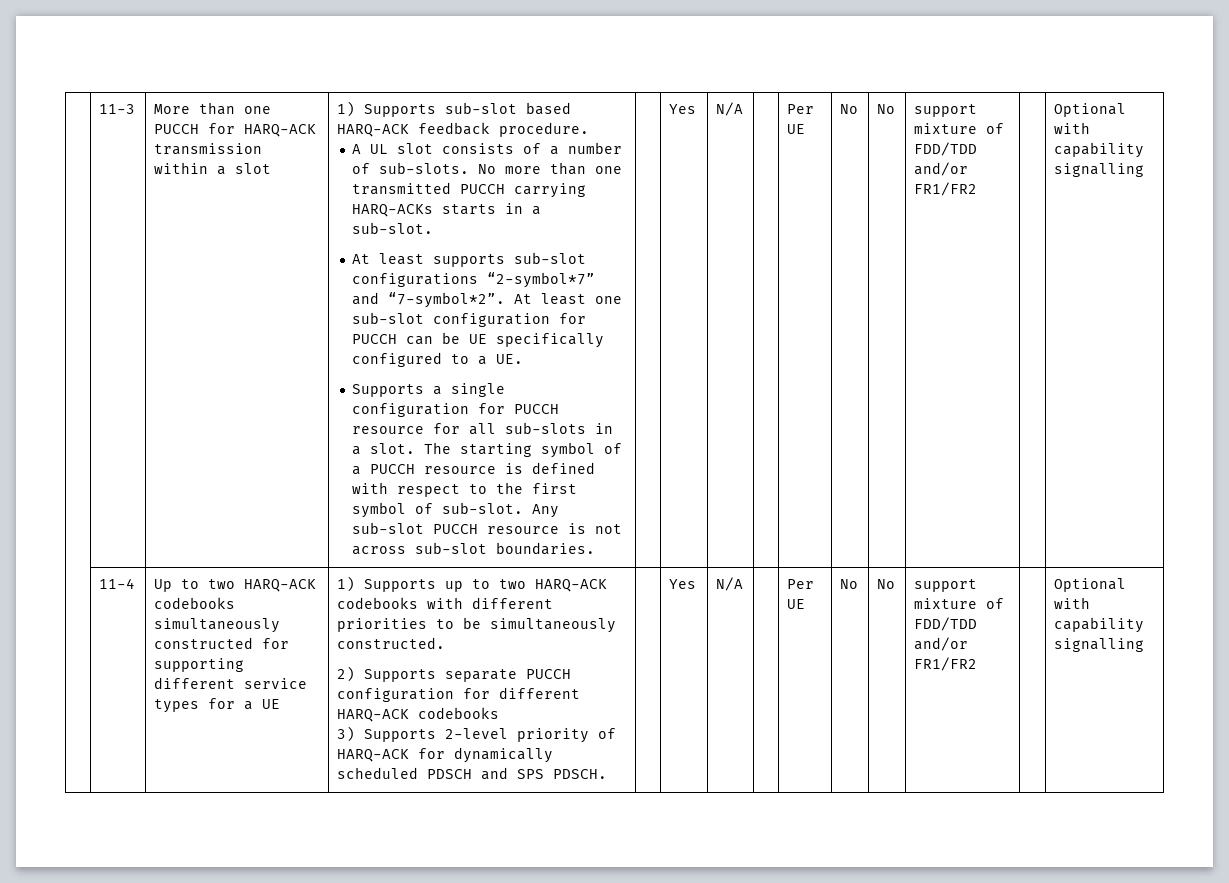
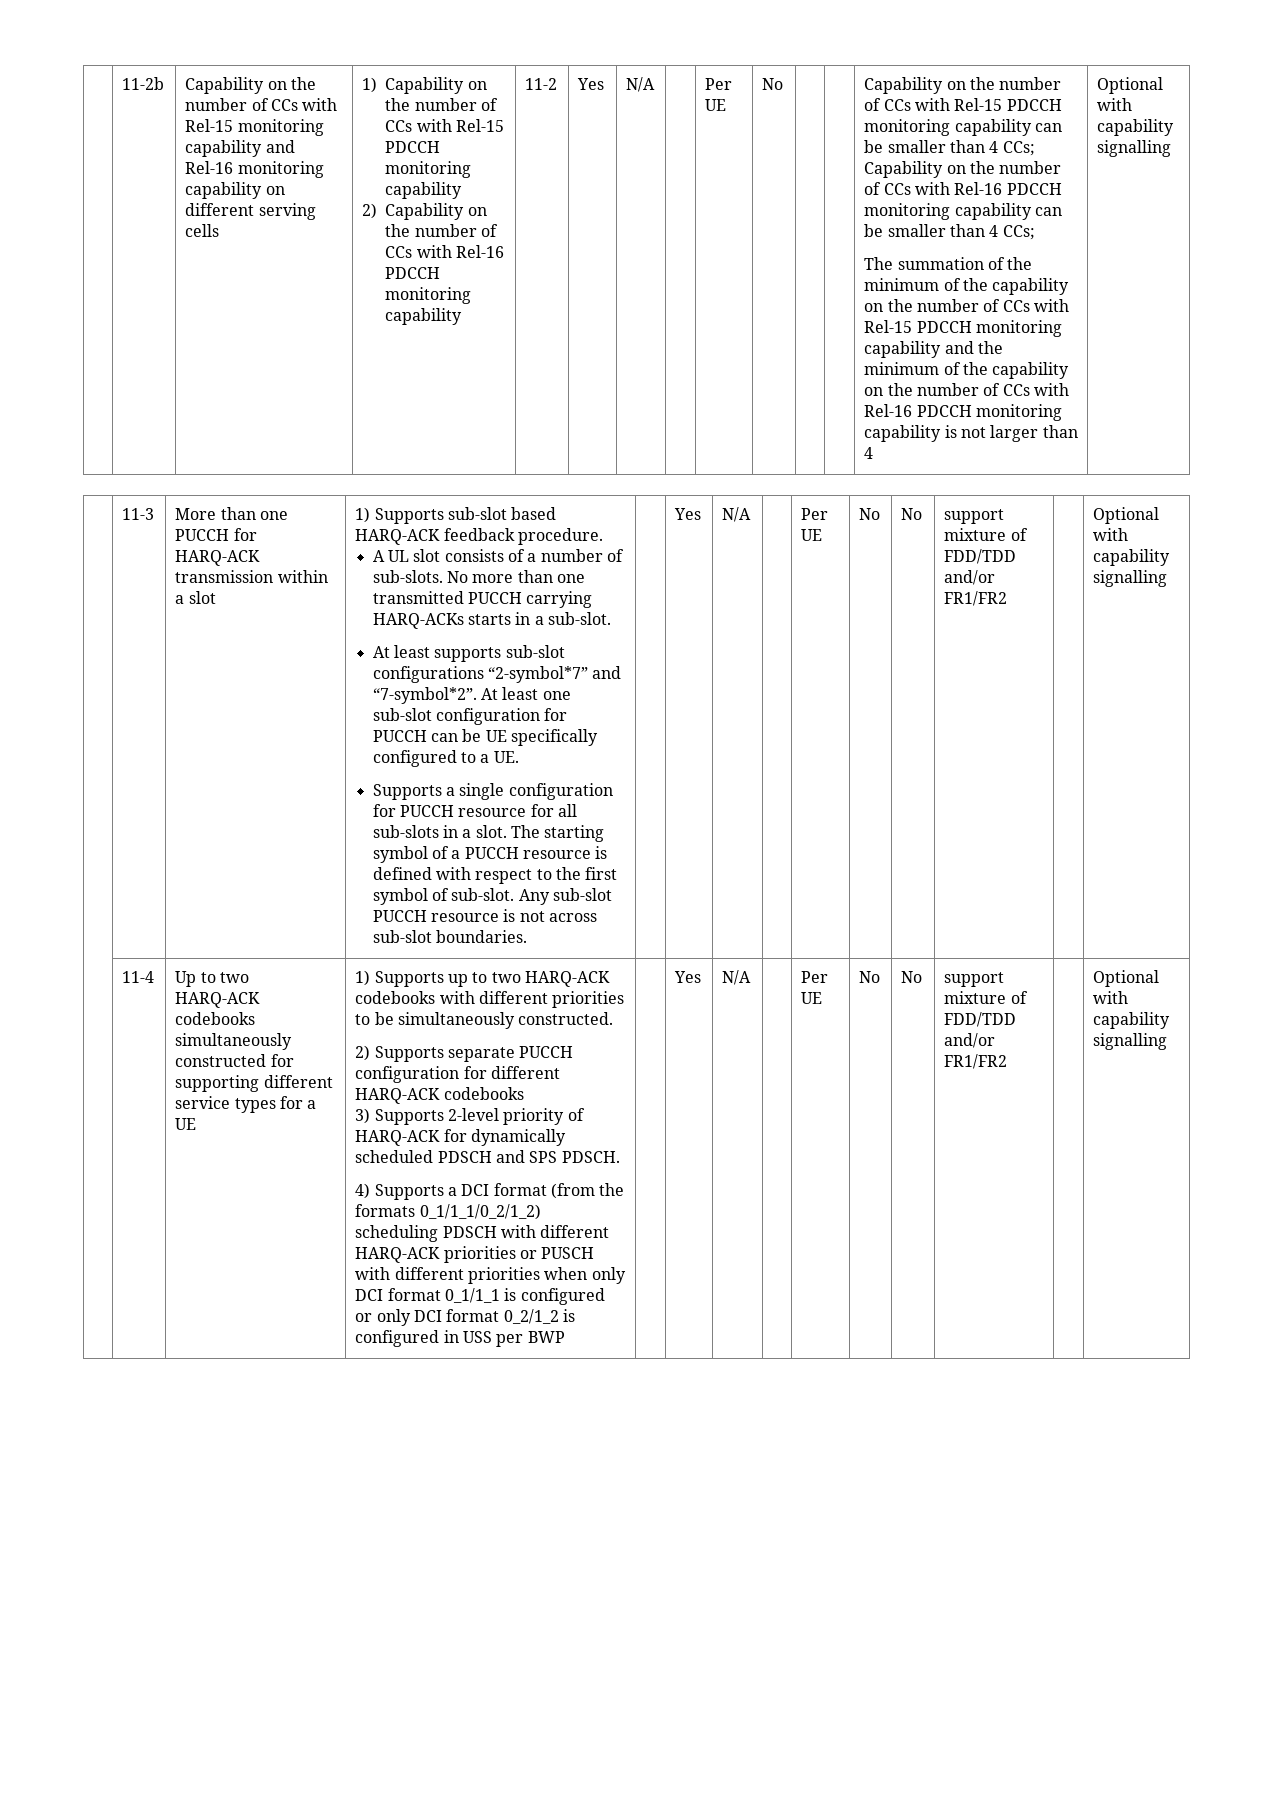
(99, 109) none -> [122,77,165,90] [185,77,316,94] [185,98,338,111] [185,119,324,136] [185,140,295,157] [185,161,324,178] [185,182,285,199] [185,203,316,220] [185,224,220,237] [362,77,487,94] [385,98,498,111] [385,119,504,132] [385,141,441,153] [385,161,472,178] [385,182,463,199] [362,203,487,220] [385,224,498,237] [385,245,504,258] [385,267,441,279] [385,287,472,304] [385,308,463,325] [525,78,558,90] [577,78,605,90] [626,77,656,92] [705,78,733,90] [705,99,727,111] [762,78,784,90] [864,77,1062,94] [864,98,1062,111] [864,119,1062,136] [864,140,1035,156] [864,161,1062,178] [864,182,1062,195] [864,203,1062,220] [864,224,1035,240] [864,257,1033,270] [864,278,1070,295] [864,299,1069,312] [864,320,1062,337] [864,341,1003,358] [864,362,1070,379] [864,383,1069,396] [864,404,1062,421] [864,425,1078,442] [864,447,874,459] [1097,77,1164,94] [1097,98,1133,111] [1097,119,1175,136] [1097,140,1172,157] | 11-2b | Capability on the number of CCs with Rel-15 monitoring capability and Rel-16 monitoring capability on different serving cells | 1) Capability on the number of CCs with Rel-15 PDCCH monitoring capability // 2) Capability on the number of CCs with Rel-16 PDCCH monitoring capability | 11-2 | Yes | N/A | | Per UE | No | | | Capability on the number of CCs with Rel-15 PDCCH monitoring capability can be smaller than 4 CCs; Capability on the number of CCs with Rel-16 PDCCH monitoring capability can be smaller than 4 CCs; // The summation of the minimum of the capability on the number of CCs with Rel-15 PDCCH monitoring capability and the minimum of the capability on the number of CCs with Rel-16 PDCCH monitoring capability is not larger than 4 | Optional with capability signalling //
(608, 774) none -> [355,1183,625,1200] [355,1204,541,1220] [355,1225,610,1242] [355,1246,595,1263] [355,1267,626,1284] [355,1288,605,1305] [355,1309,575,1326] [355,1330,565,1347] // 4) Supports a DCI format (from the formats 0_1/1_1/0_2/1_2) scheduling PDSCH with different HARQ-ACK priorities or PUSCH with different priorities when only DCI format 0_1/1_1 is configured or only DCI format 0_2/1_2 is configured in USS per BWP

